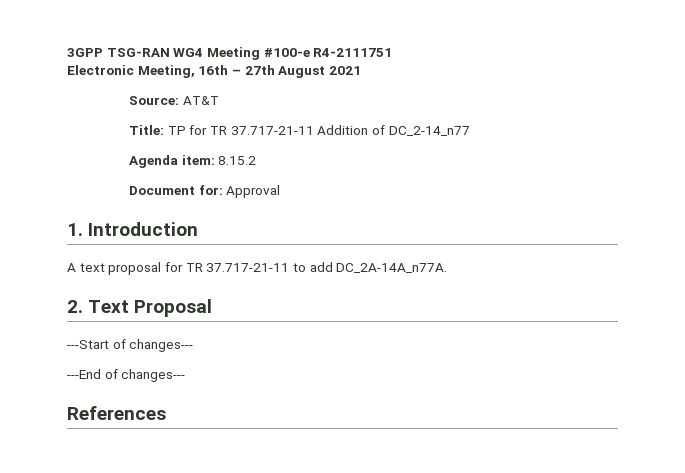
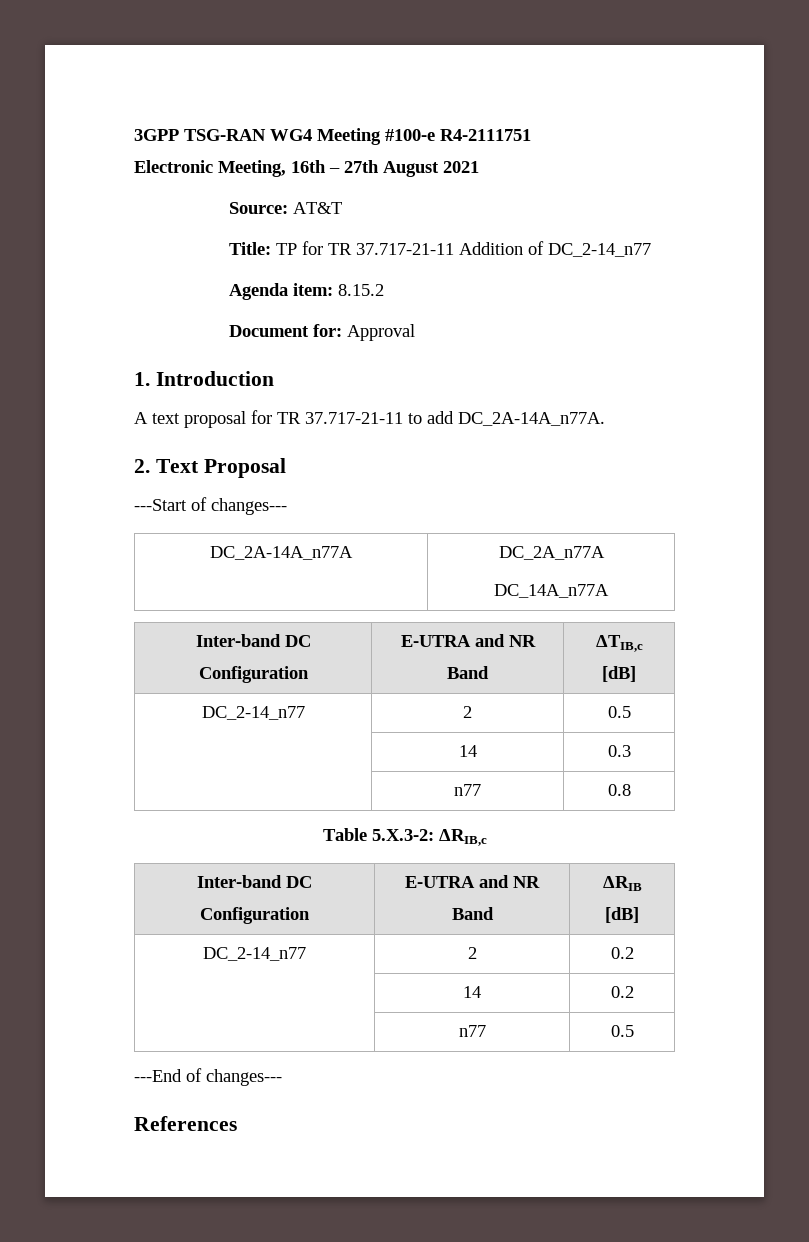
(194, 345) none -> [210,546,353,560] [498,546,605,560] [494,584,609,598] [195,634,311,647] [198,666,309,683] [400,634,536,647] [447,666,489,679] [595,635,643,652] [602,666,636,682] [201,706,305,720] [463,706,472,718] [607,706,631,718] [458,745,477,757] [607,745,631,757] [454,784,481,796] [607,784,631,796] [322,828,487,846] [197,875,312,888] [200,907,310,924] [405,875,540,888] [451,907,494,920] [602,876,642,891] [605,907,639,923] [203,947,306,961] [467,947,477,959] [610,947,634,959] [463,986,481,998] [610,986,634,998] [458,1025,486,1037] [610,1025,634,1037] // DC_2A-14A_n77A | DC_2A_n77A // DC_14A_n77A // Inter-band DC Configuration | E-UTRA and NR Band | ΔTIB,c [dB] // DC_2-14_n77 | 2 | 0.5 // | 14 | 0.3 // | n77 | 0.8 // Table 5.X.3-2: ΔRIB,c // Inter-band DC Configuration | E-UTRA and NR Band | ΔRIB [dB] // DC_2-14_n77 | 2 | 0.2 // | 14 | 0.2 // | n77 | 0.5

